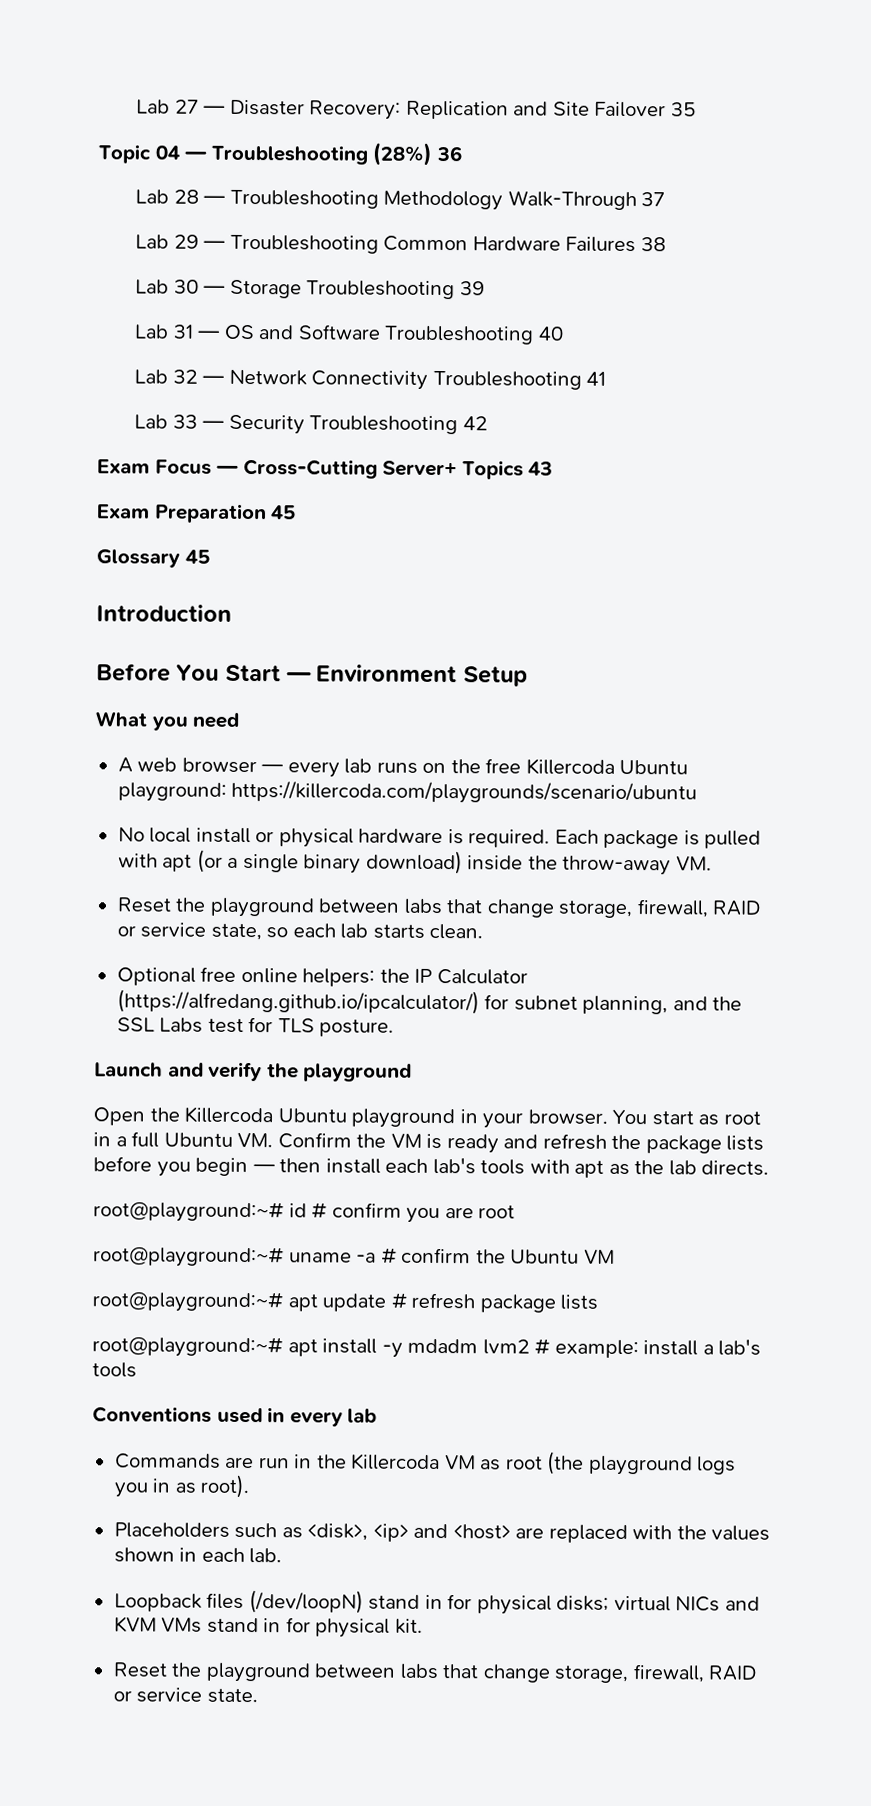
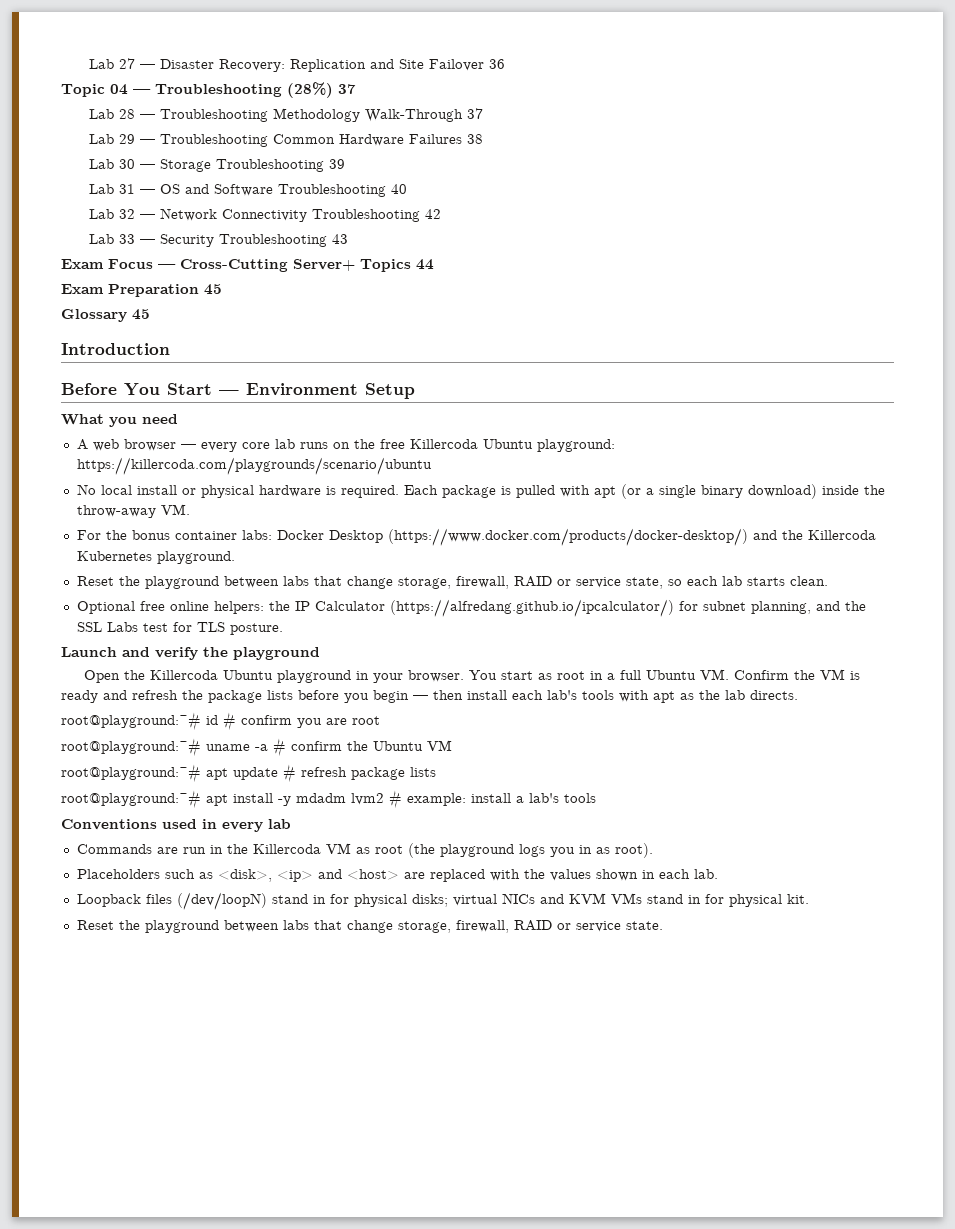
[670,102,696,117] 35 -> [488,59,505,69] 36
[435,145,462,162] 36 -> [338,84,356,94] 37
[586,371,607,386] 41 -> [424,209,441,219] 42
[462,416,488,431] 42 -> [331,234,348,244] 43
[528,461,554,476] 43 -> [416,259,434,270] 44
(340, 769) none -> [241,442,270,449] core
(712, 863) none -> [76,528,876,546] [76,551,235,564] // For the bonus container labs: Docker Desktop (https://www.docker.com/products/docker-desktop/) and the Killercoda Kubernetes playground.

